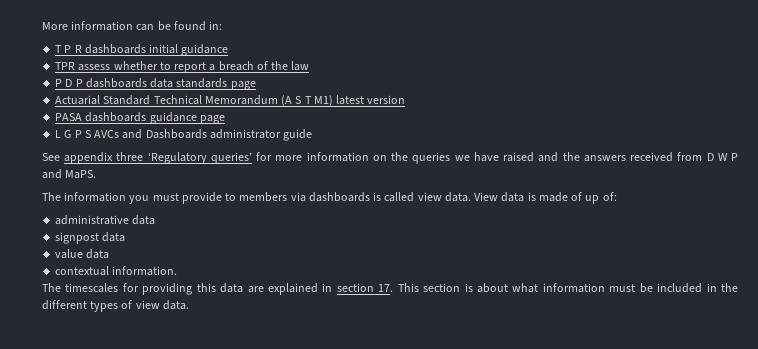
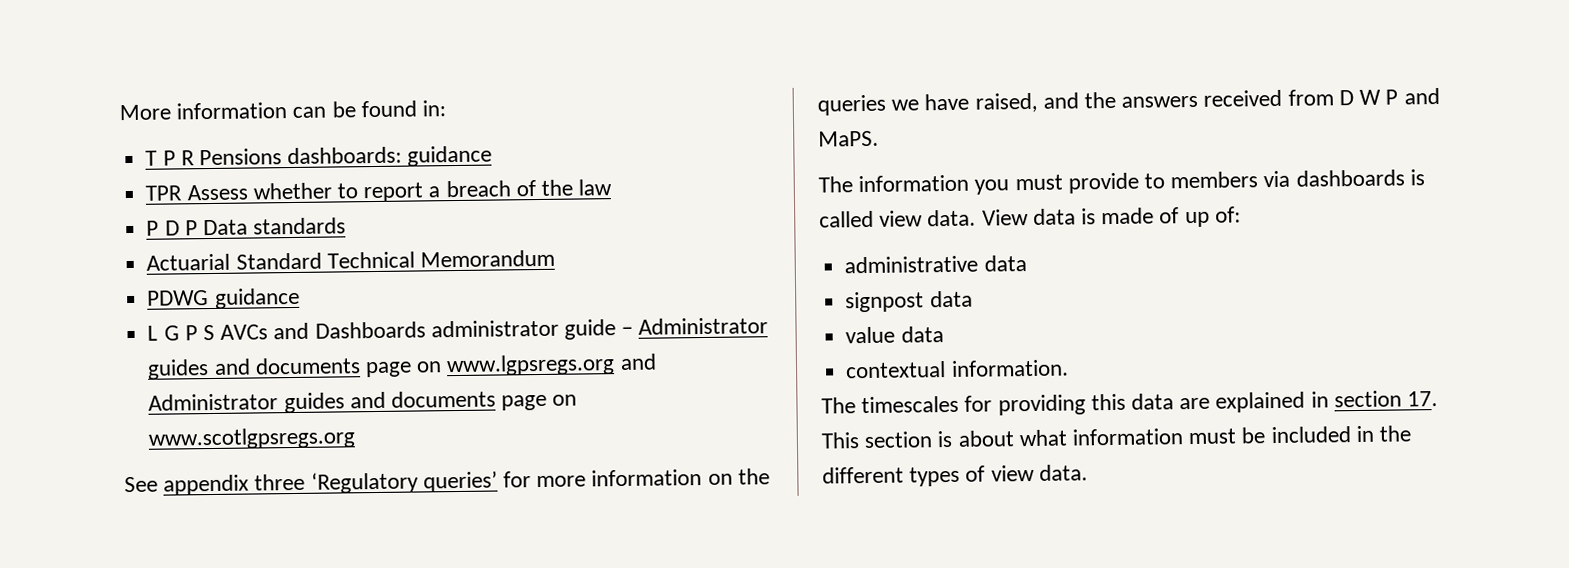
[84,44,179,54] dashboards initial -> [198,146,403,166] Pensions dashboards:
[78,64,111,71] assess -> [186,184,248,201] Assess
[85,78,174,88] dashboards data -> [202,219,248,236] Data
[230,81,256,90] page -> (347, 226) none
[281,95,406,106] [55,112,225,124] (A S T M1) latest version // PASA dashboards guidance page -> [147,287,300,309] // PDWG guidance
(313, 135) none -> [621,317,769,335] [147,353,657,380] [148,390,578,414] [148,427,356,450] – Administrator guides and documents page on www.lgpsregs.org and Administrator guides and documents page on www.scotlgpsregs.org
[503,152,535,162] raised -> [974,92,1038,113] raised,

